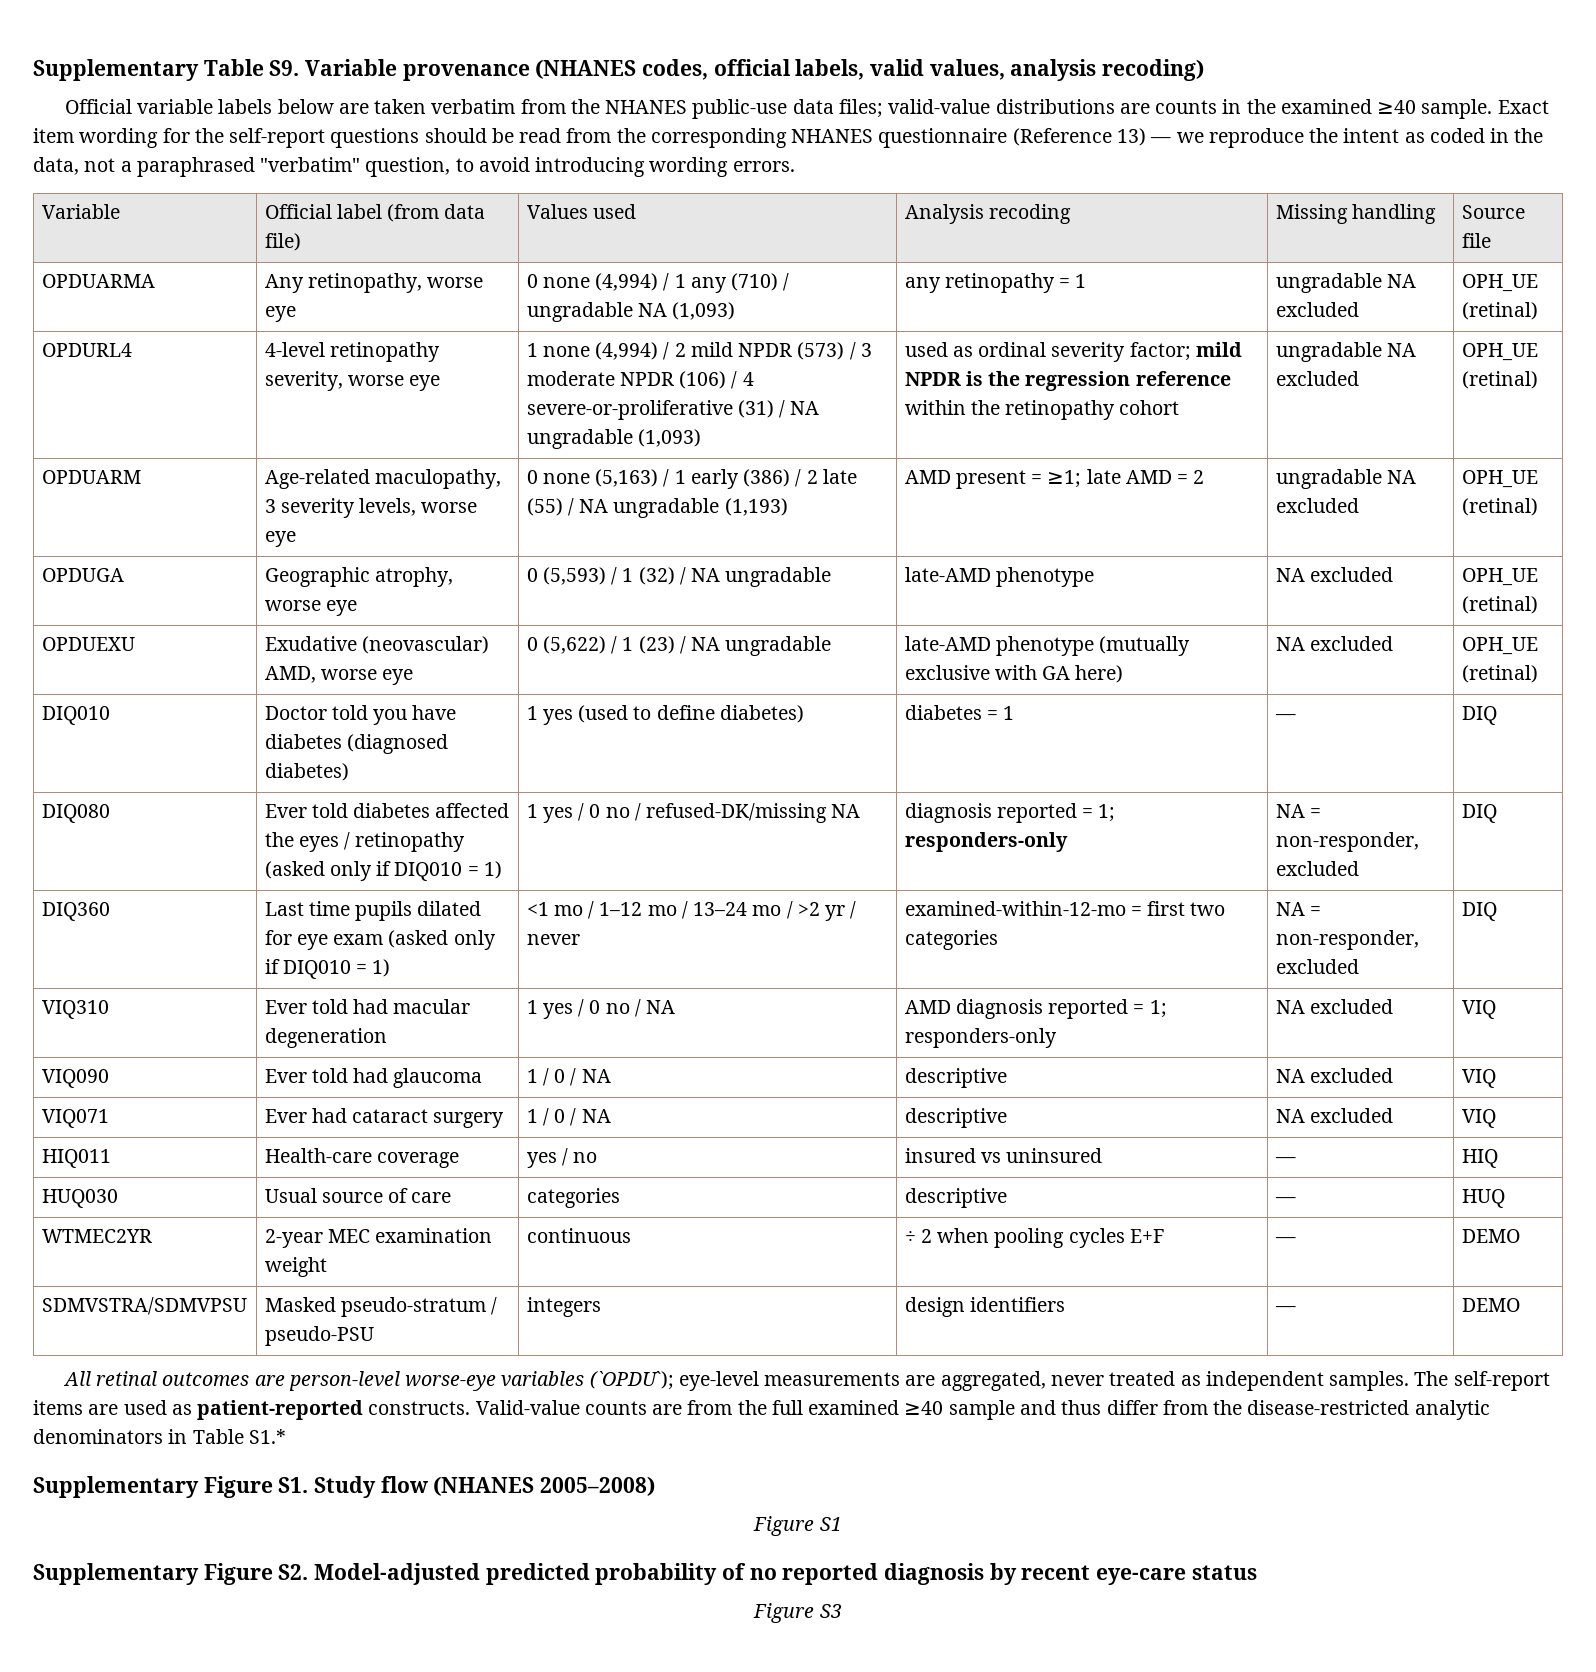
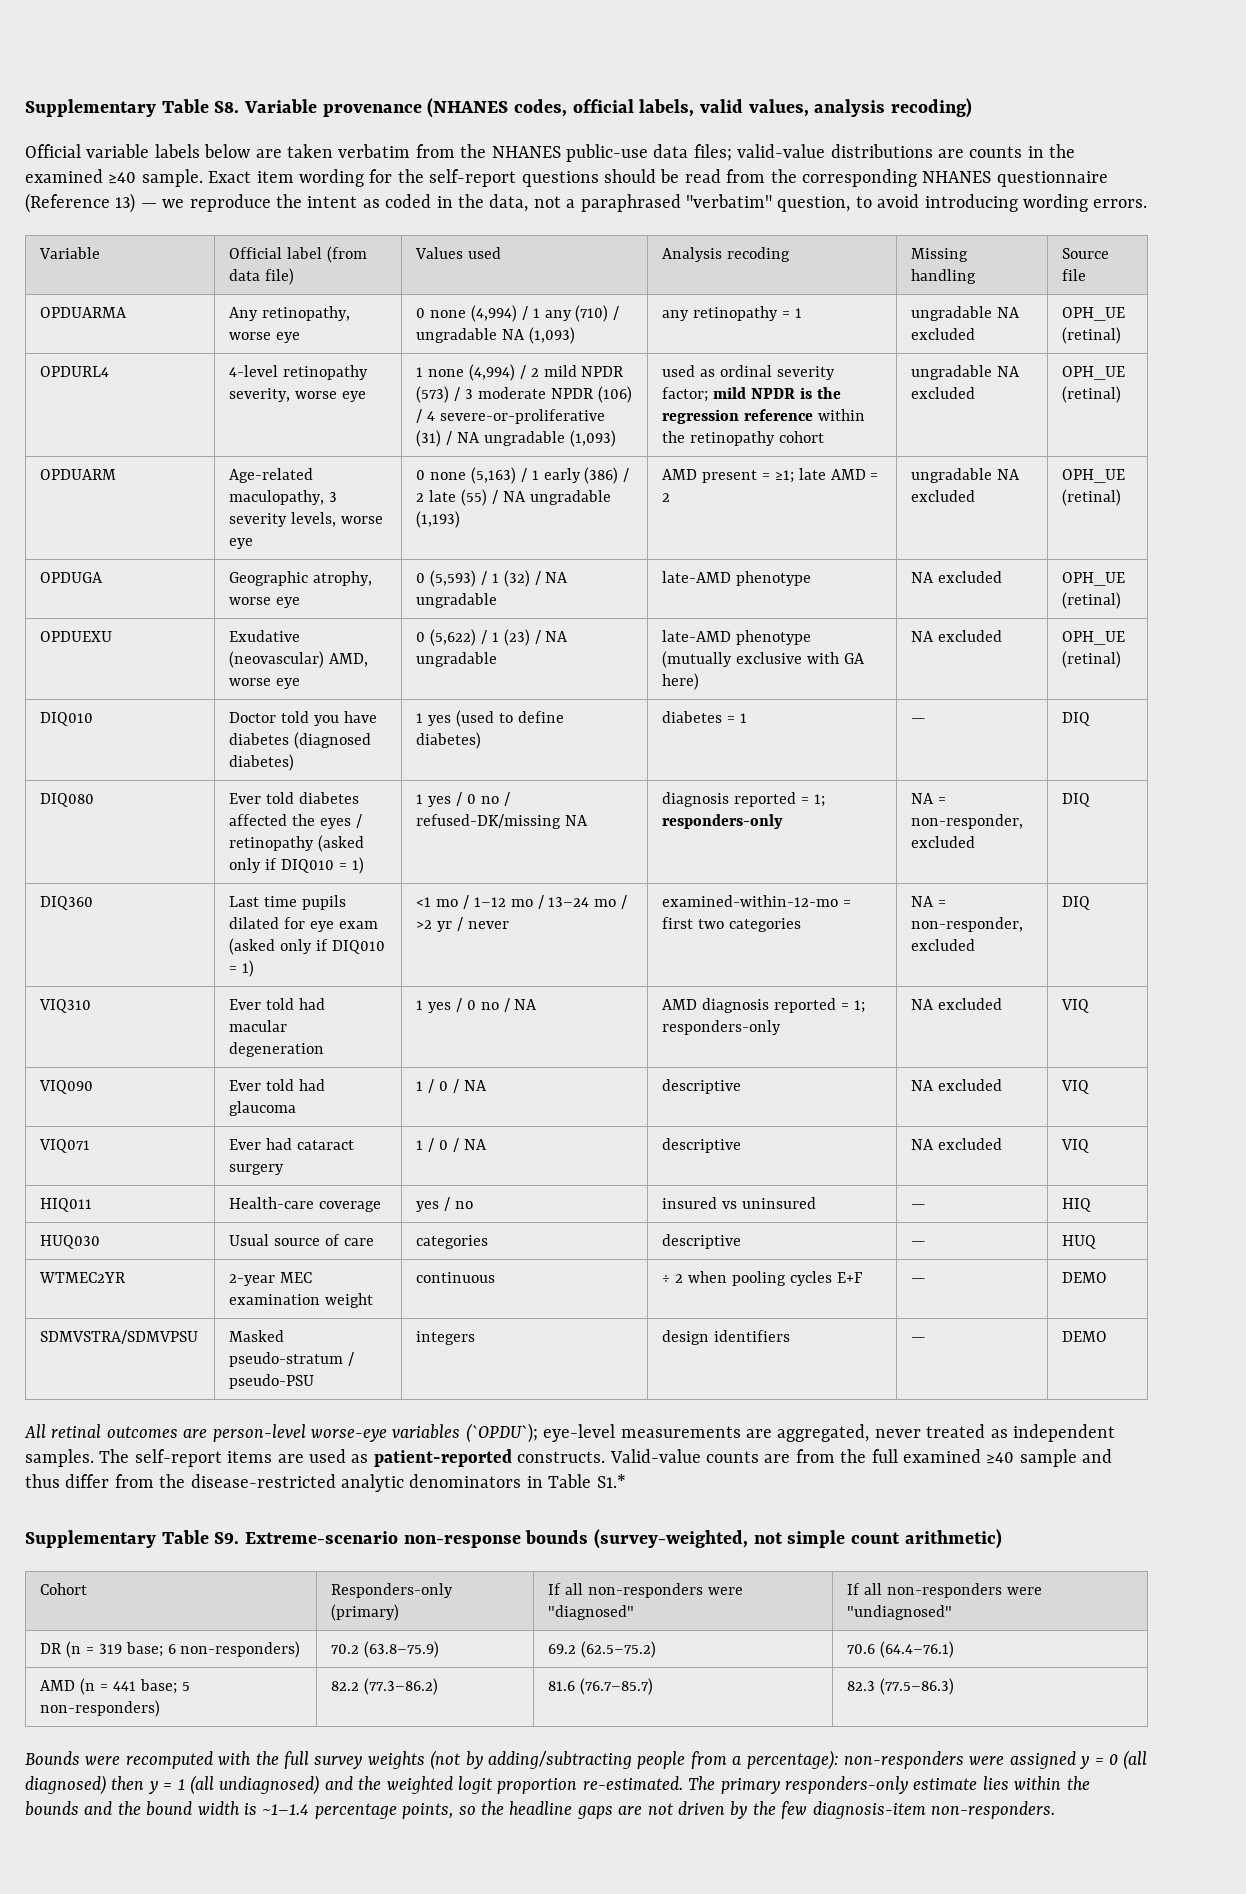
[33,59,300,81] Supplementary Table S9. -> [25,99,240,117] Supplementary Table S8.
[203,1476,656,1498] [753,1516,842,1536] [33,1563,1257,1585] [753,1603,842,1623] Figure S1. Study flow (NHANES 2005–2008) // Figure S1 // Supplementary Figure S2. Model-adjusted predicted probability of no reported diagnosis by recent eye-care status // Figure S3 -> [161,1529,1002,1549] [40,1583,88,1595] [331,1583,454,1598] [331,1604,400,1621] [548,1583,743,1598] [548,1605,635,1620] [847,1583,1042,1598] [847,1605,953,1620] [40,1641,301,1658] [331,1641,440,1658] [548,1641,657,1658] [847,1641,955,1658] [40,1678,190,1695] [40,1700,161,1717] [331,1678,439,1695] [548,1678,654,1695] [847,1678,955,1695] [25,1750,1148,1770] [25,1775,1090,1795] [25,1801,1055,1819] Table S9. Extreme-scenario non-response bounds (survey-weighted, not simple count arithmetic) // Cohort | Responders-only (primary) | If all non-responders were "diagnosed" | If all non-responders were "undiagnosed" // DR (n = 319 base; 6 non-responders) | 70.2 (63.8–75.9) | 69.2 (62.5–75.2) | 70.6 (64.4–76.1) // AMD (n = 441 base; 5 non-responders) | 82.2 (77.3–86.2) | 81.6 (76.7–85.7) | 82.3 (77.5–86.3) // Bounds were recomputed with the full survey weights (not by adding/subtracting people from a percentage): non-responders were assigned y = 0 (all diagnosed) then y = 1 (all undiagnosed) and the weighted logit proportion re-estimated. The primary responders-only estimate lies within the bounds and the bound width is ~1–1.4 percentage points, so the headline gaps are not driven by the few diagnosis-item non-responders.

